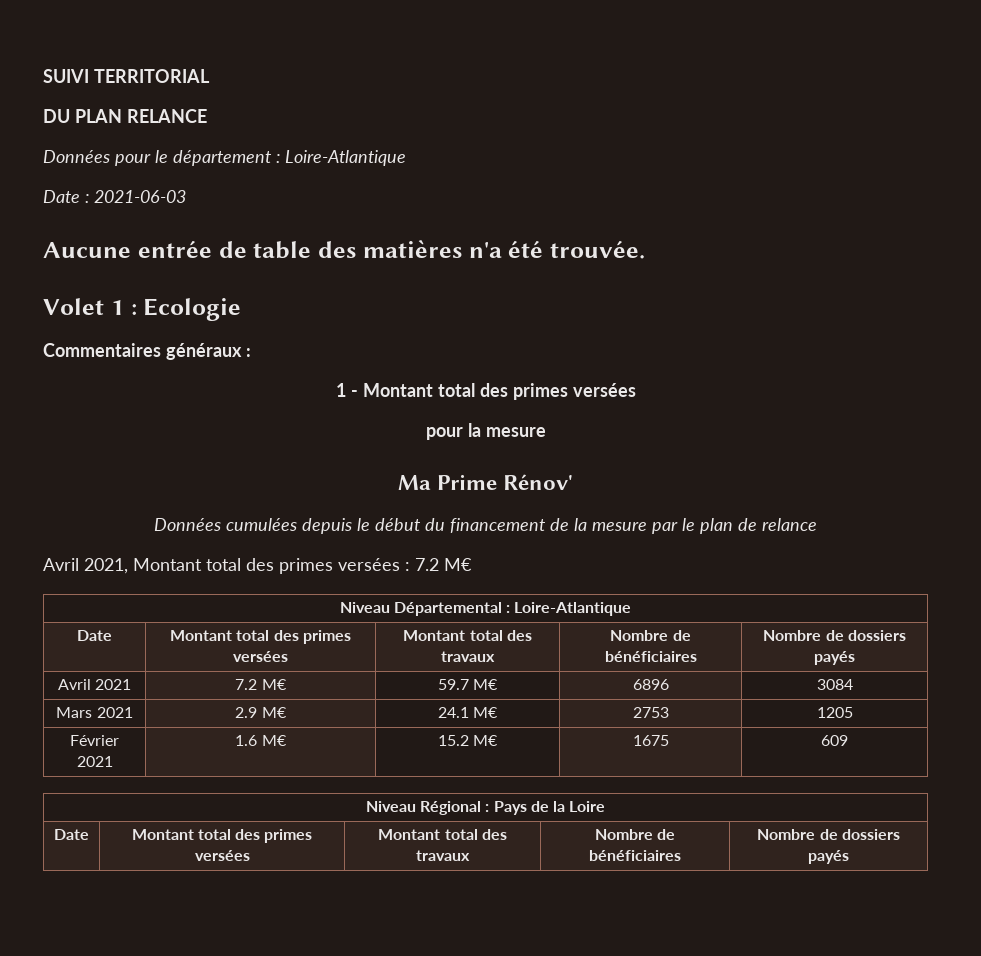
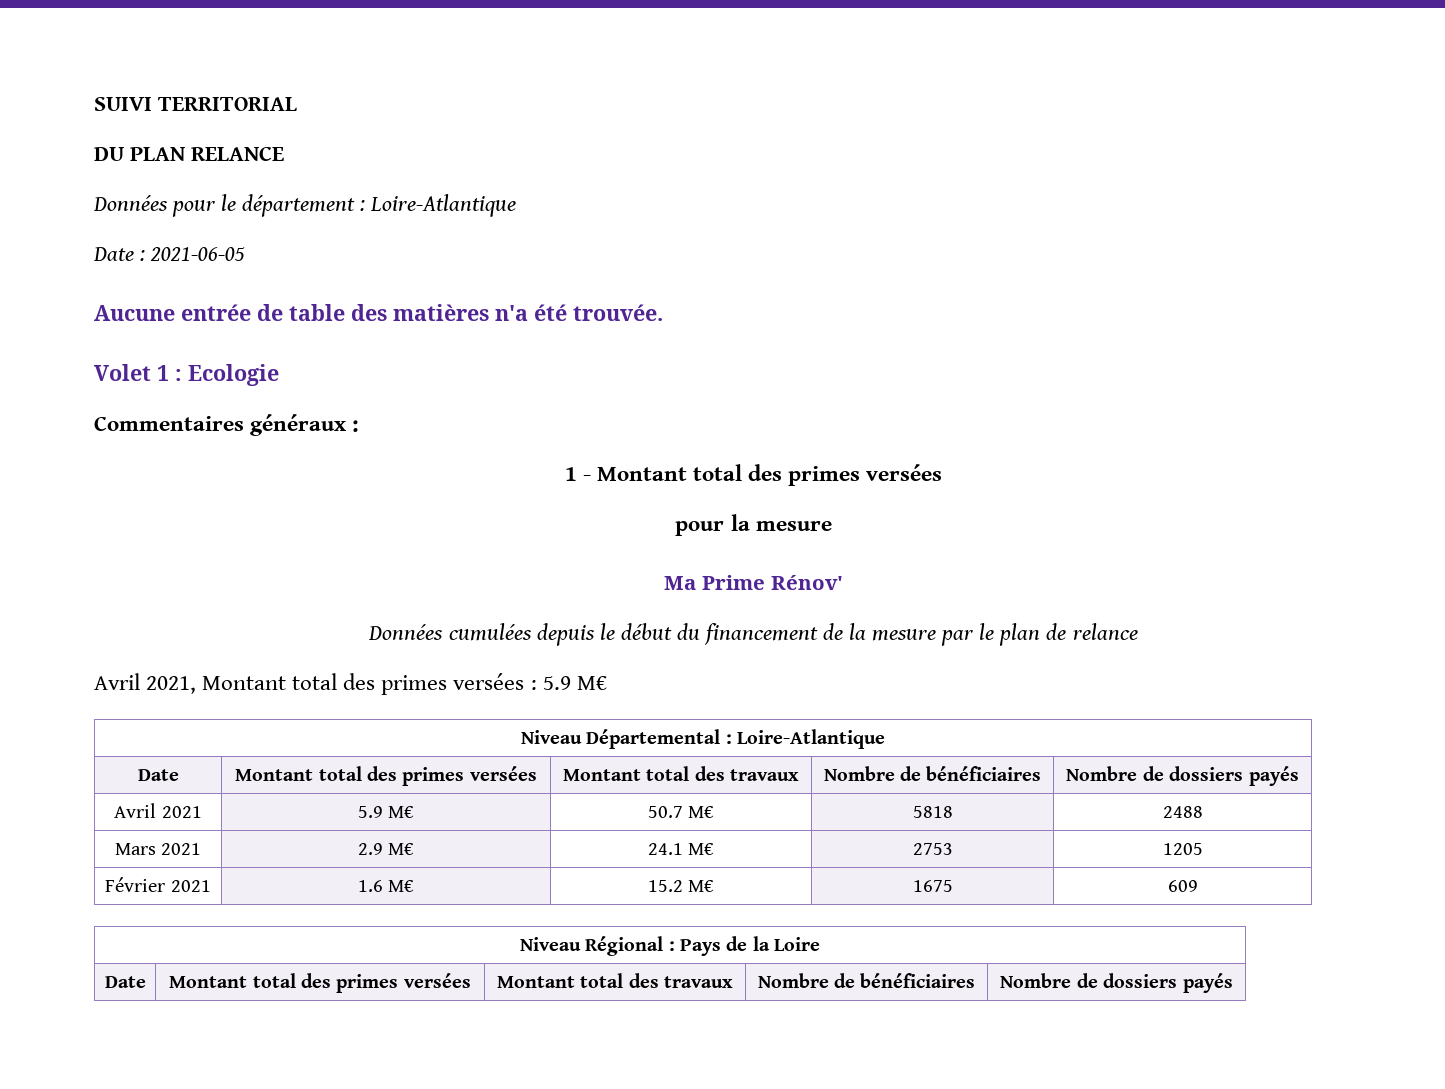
[94,190,186,203] 2021-06-03 -> [150,247,246,261] 2021-06-05
[415,558,439,571] 7.2 -> [542,676,571,690] 5.9
[235,679,287,690] [437,679,499,690] [632,679,669,690] [816,679,853,690] 7.2 M€ | 59.7 M€ | 6896 | 3084 -> [357,806,415,818] [647,806,715,818] [912,806,953,818] [1162,806,1203,818] 5.9 M€ | 50.7 M€ | 5818 | 2488

